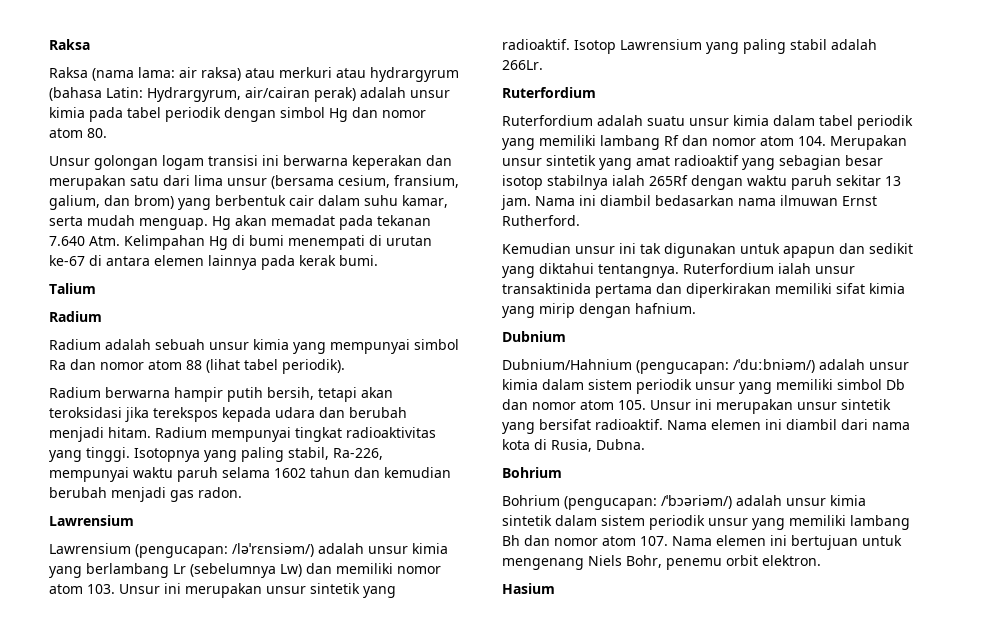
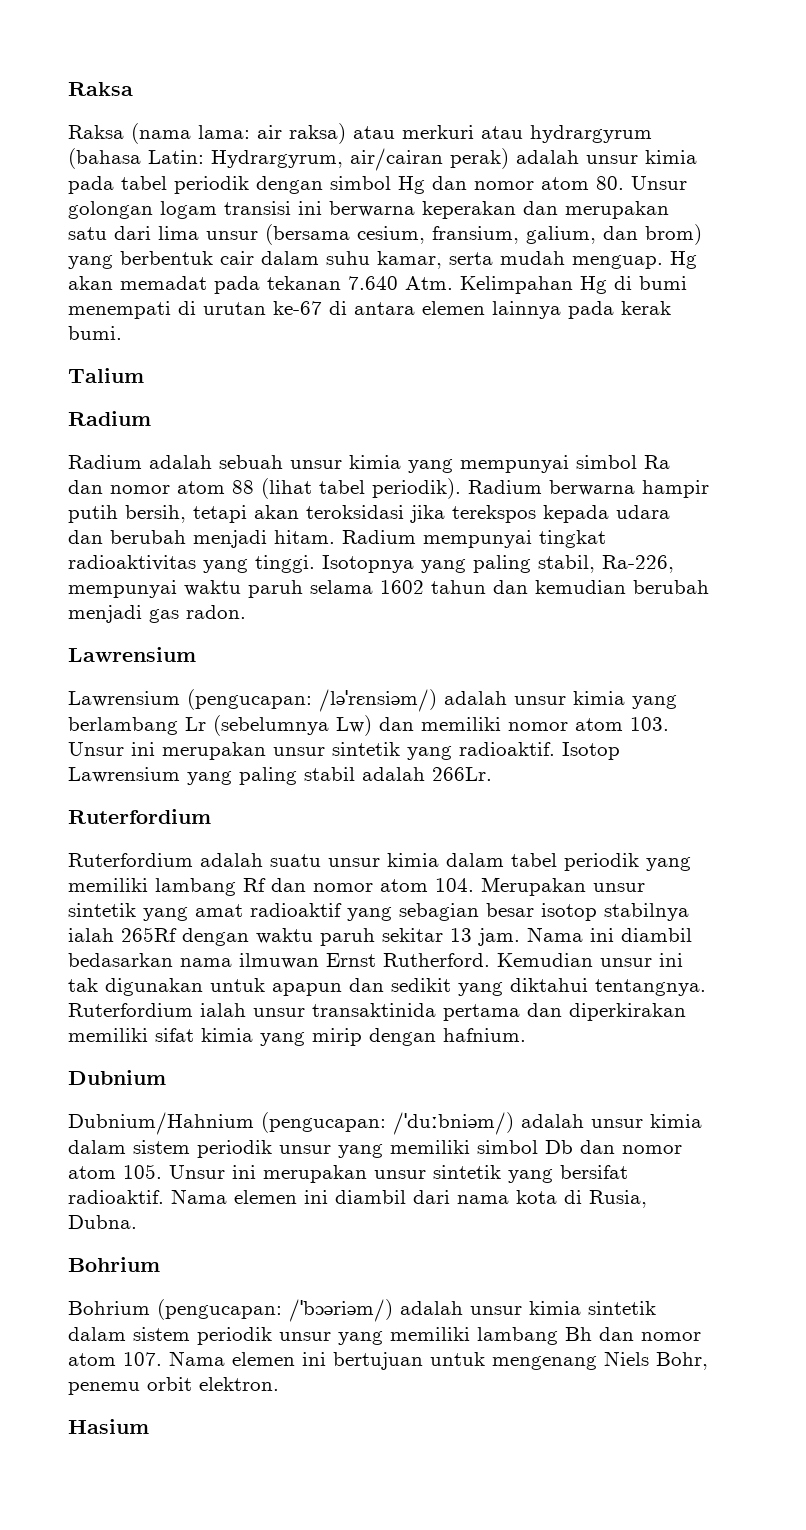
(107, 133) // -> (624, 183) none
(345, 366) // -> (461, 488) none
(580, 220) // -> (490, 960) none

